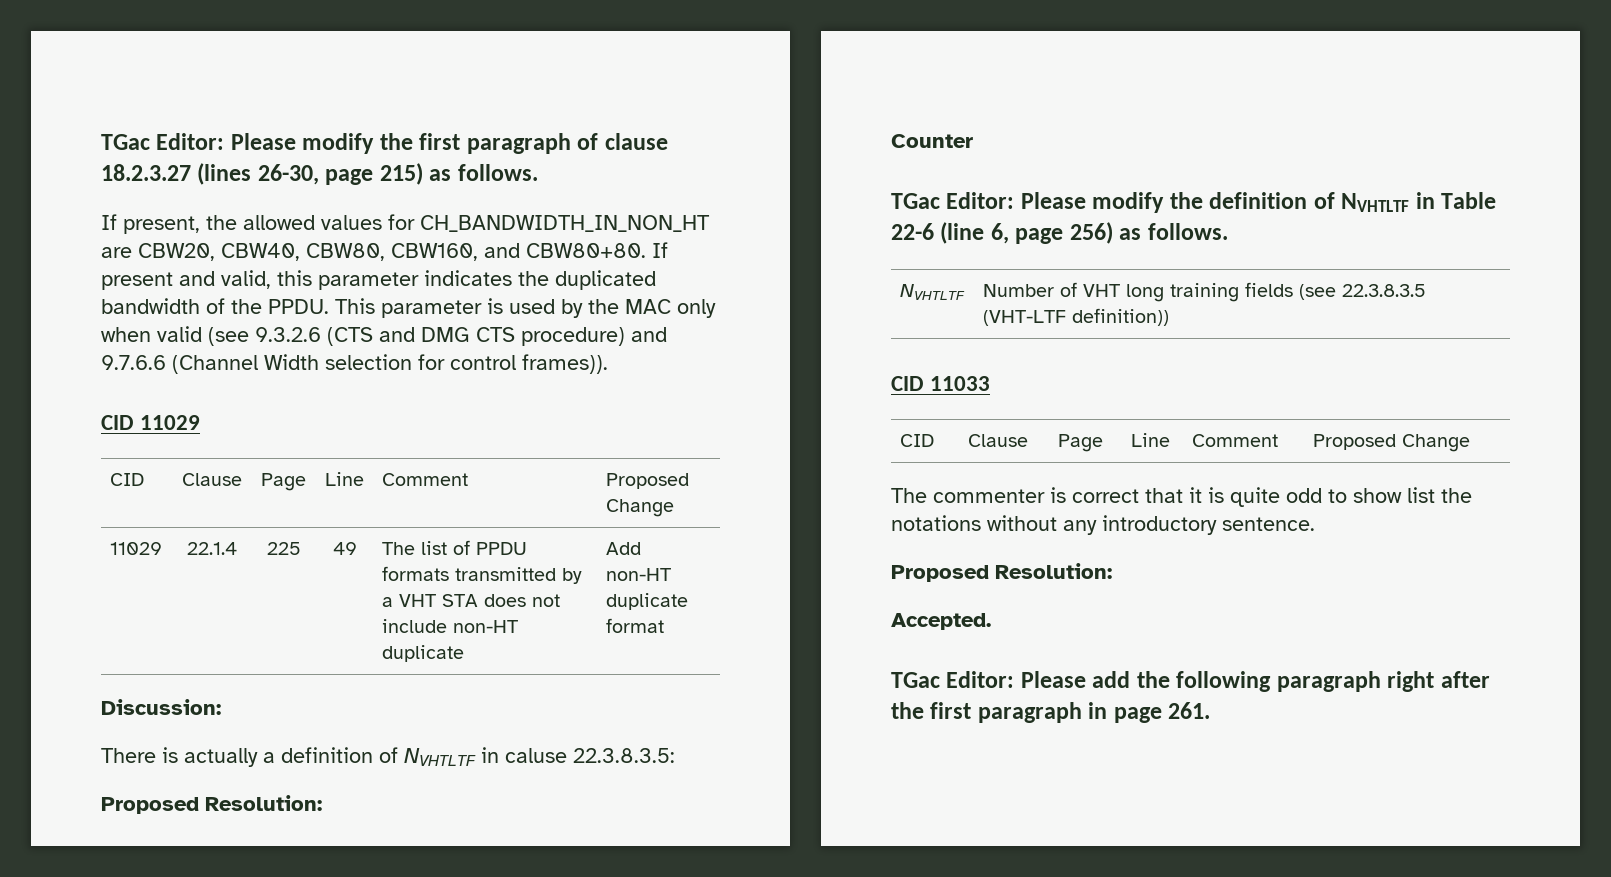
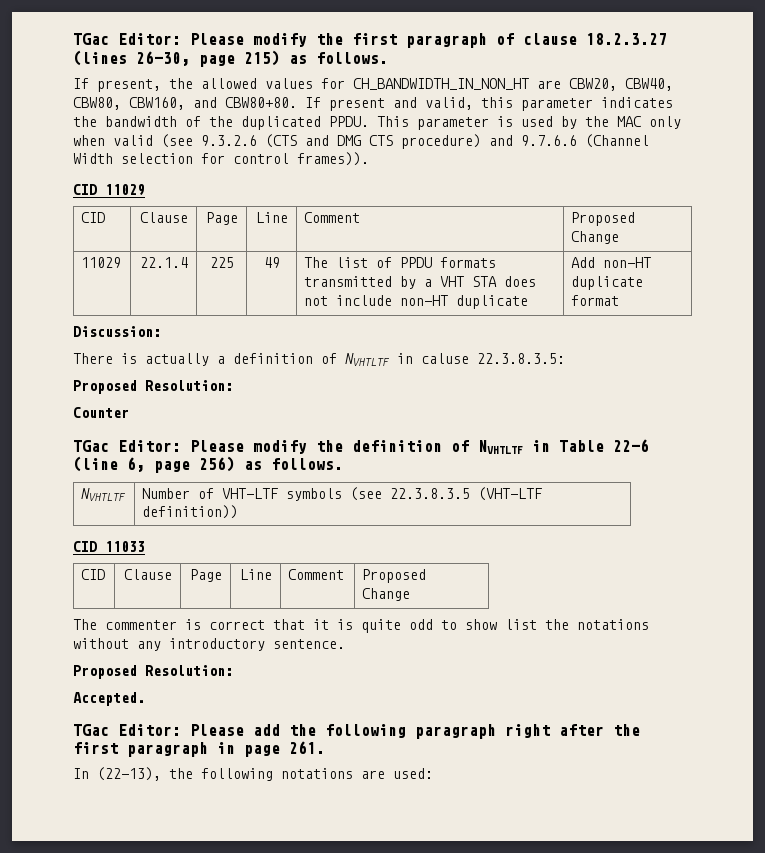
[555,270,656,290] duplicated -> (97, 121) none
(262, 306) none -> [241,116,321,130] duplicated
[1083,282,1294,302] VHT long training fields -> [222,488,343,501] VHT-LTF symbols
(1211, 710) none -> [73,767,433,781] // In (22-13), the following notations are used:

